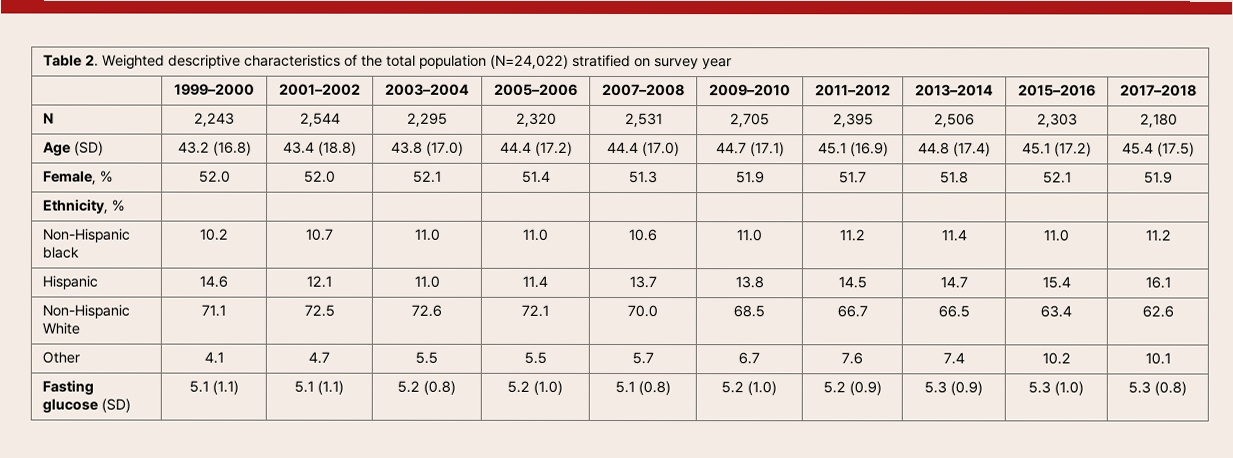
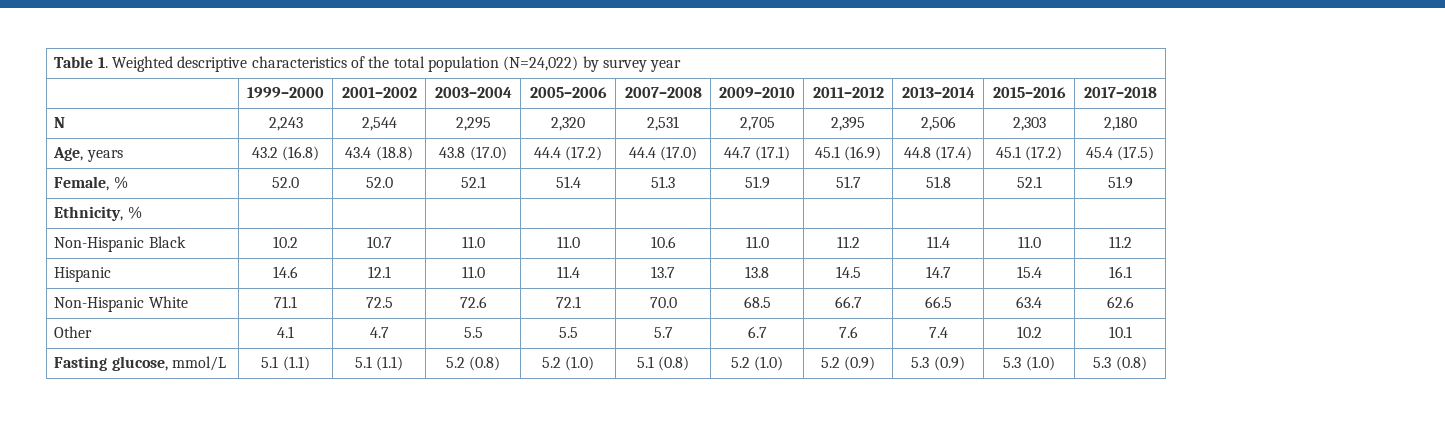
[84,54,99,67] 2. -> [97,57,108,68] 1.
[571,54,651,68] stratified on -> [582,56,599,72] by
[42,141,104,157] Age (SD) -> [53,147,123,162] Age, years
[41,246,79,259] black -> [148,236,186,248] Black
[41,398,131,414] glucose (SD) -> [111,356,227,371] glucose, mmol/L

